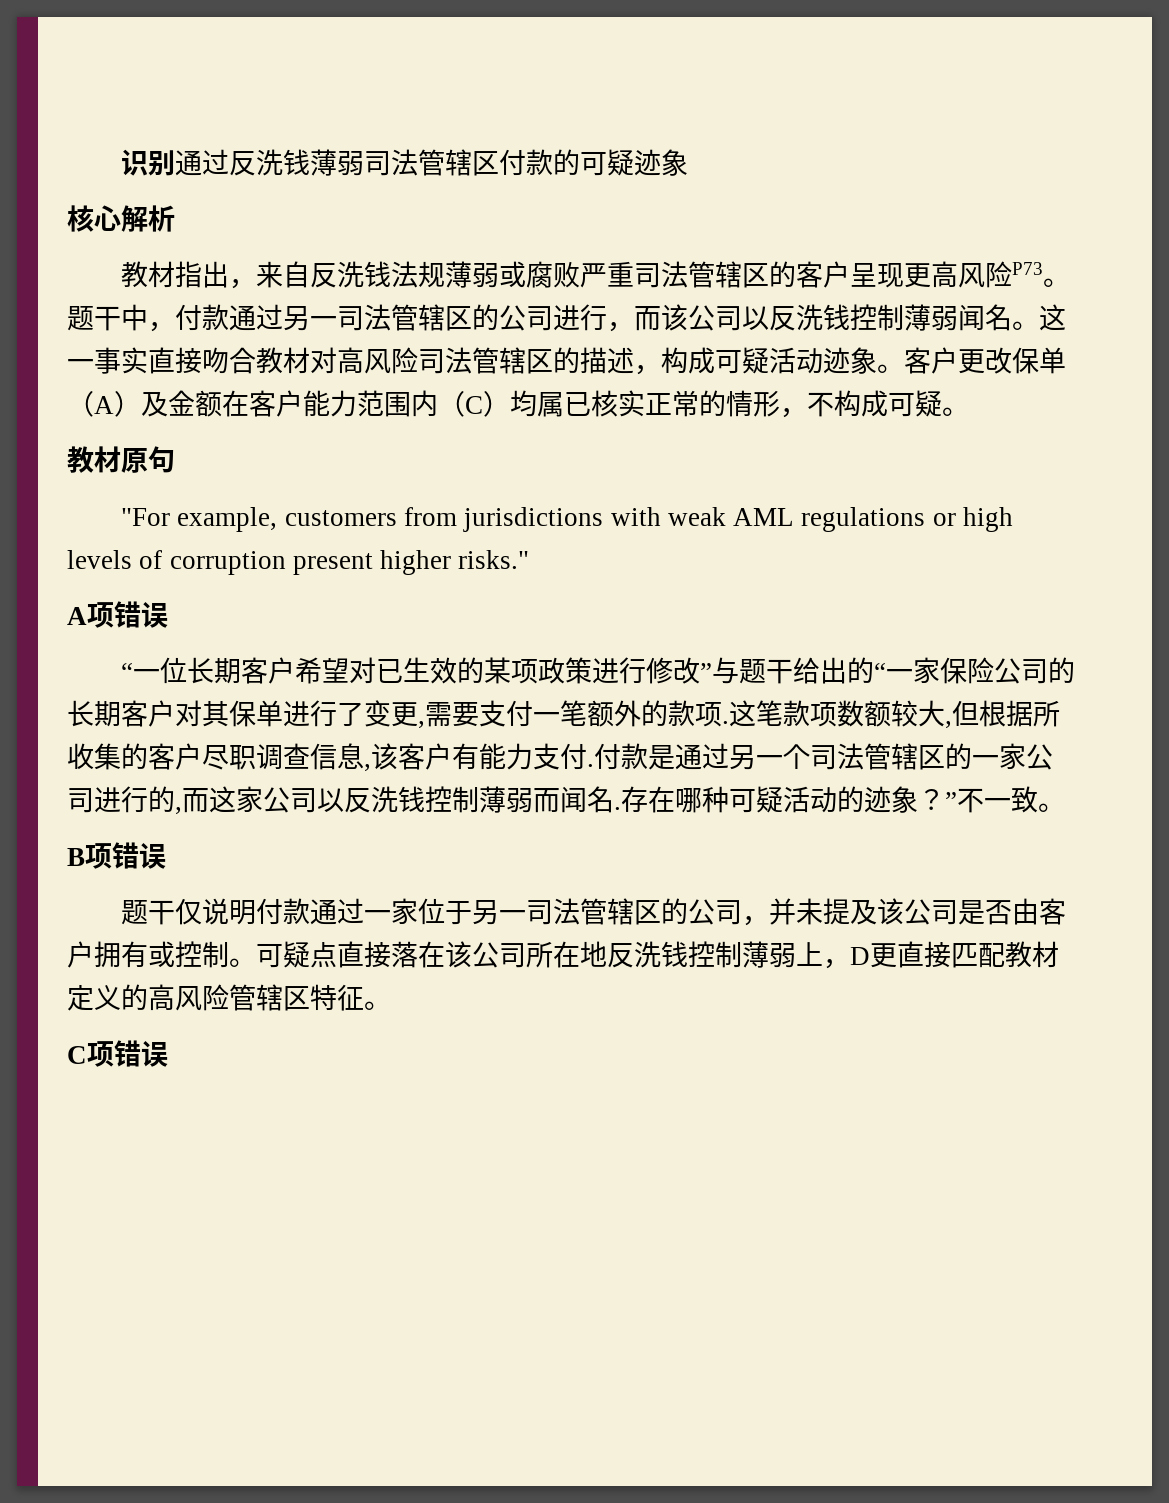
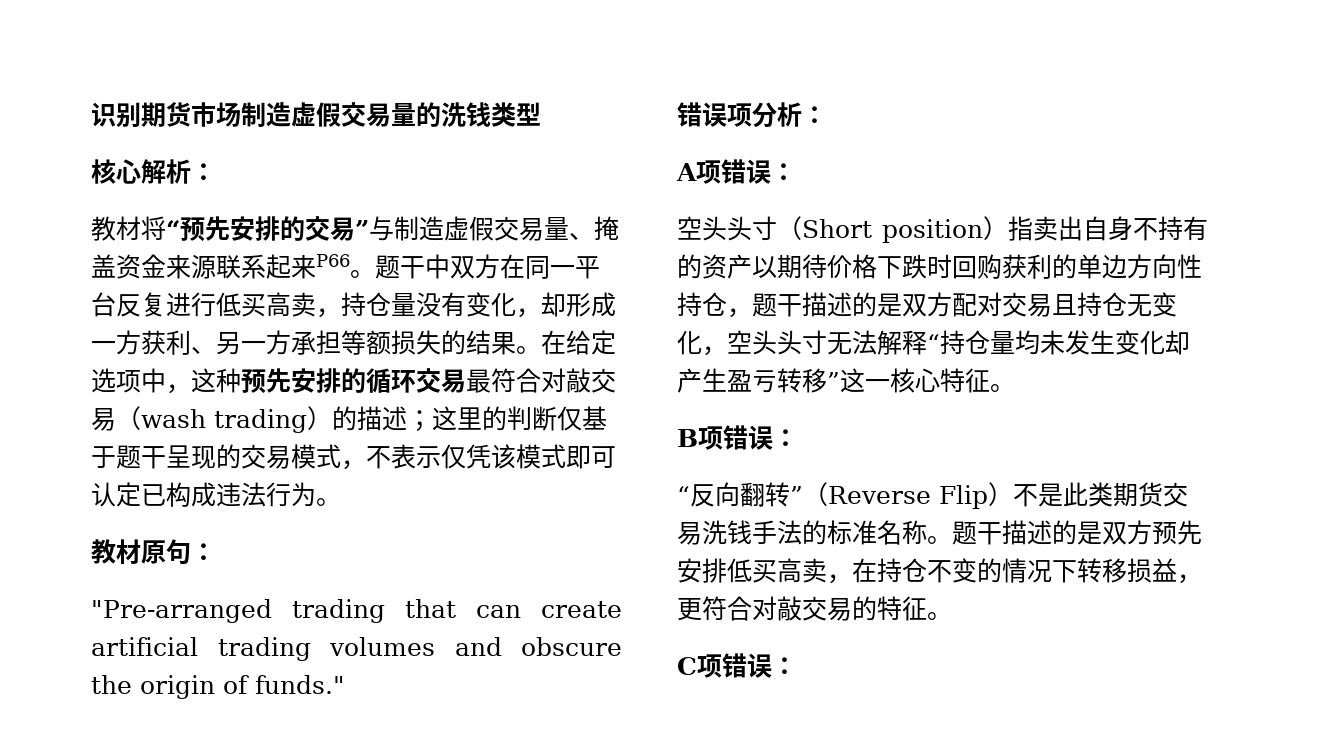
[175,149,689,176] 通过反洗钱薄弱司法管辖区付款的可疑迹象 -> [141,102,541,127] 期货市场制造虚假交易量的洗钱类型
[121,261,1044,289] [1043,278,1071,287] [67,304,1066,332] [67,347,1066,375] [67,390,969,418] [67,446,175,473] [121,507,1014,532] [67,550,530,575] [67,601,168,628] [121,657,1076,684] [67,700,1060,729] [67,743,1053,772] [67,786,1065,815] [67,842,166,869] [121,898,1067,926] [67,941,1059,969] [67,984,310,1011] // 教材指出，来自反洗钱法规薄弱或腐败严重司法管辖区的客户呈现更高风险P73。题干中，付款通过另一司法管辖区的公司进行，而该公司以反洗钱控制薄弱闻名。这一事实直接吻合教材对高风险司法管辖区的描述，构成可疑活动迹象。客户更改保单（A）及金额在客户能力范围内（C）均属已核实正常的情形，不构成可疑。 // 教材原句 // "For example, customers from jurisdictions with weak AML regulations or high levels of corruption present higher risks." // A项错误 // “一位长期客户希望对已生效的某项政策进行修改”与题干给出的“一家保险公司的长期客户对其保单进行了变更,需要支付一笔额外的款项.这笔款项数额较大,但根据所收集的客户尽职调查信息,该客户有能力支付.付款是通过另一个司法管辖区的一家公司进行的,而这家公司以反洗钱控制薄弱而闻名.存在哪种可疑活动的迹象？”不一致。 // B项错误 // 题干仅说明付款通过一家位于另一司法管辖区的公司，并未提及该公司是否由客户拥有或控制。可疑点直接落在该公司所在地反洗钱控制薄弱上，D更直接匹配教材定义的高风险管辖区 -> [191,163,216,181] [91,216,619,241] [91,254,350,279] [350,254,600,279] [91,292,616,318] [91,330,616,355] [91,368,616,394] [91,406,607,433] [91,444,616,470] [91,482,341,507] [91,539,216,565] [91,599,622,623] [91,637,622,661] [91,675,345,699] [677,102,827,128] [676,159,796,184] [677,216,1208,243] [677,254,1202,279] [677,292,1177,318] [677,330,1190,356] [677,368,1015,393] [677,425,798,450] [677,482,1188,509] [677,520,1202,545] [677,558,1202,584] [677,596,877,621] ： // 教材将“预先安排的交易”与制造虚假交易量、掩盖资金来源联系起来P66。题干中双方在同一平台反复进行低买高卖，持仓量没有变化，却形成一方获利、另一方承担等额损失的结果。在给定选项中，这种预先安排的循环交易最符合对敲交易（wash trading）的描述；这里的判断仅基于题干呈现的交易模式，不表示仅凭该模式即可认定已构成违法行为。 // 教材原句： // "Pre-arranged trading that can create artificial trading volumes and obscure the origin of funds." // 错误项分析： // A项错误： // 空头头寸（Short position）指卖出自身不持有的资产以期待价格下跌时回购获利的单边方向性持仓，题干描述的是双方配对交易且持仓无变化，空头头寸无法解释“持仓量均未发生变化却产生盈亏转移”这一核心特征。 // B项错误： // “反向翻转”（Reverse Flip）不是此类期货交易洗钱手法的标准名称。题干描述的是双方预先安排低买高卖，在持仓不变的情况下转移损益，更符合对敲交易的
(168, 1054) none -> [772,657,797,675] ：

